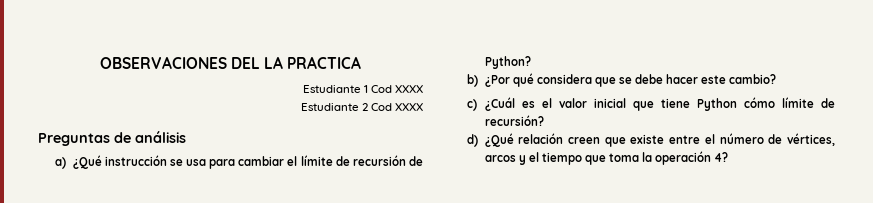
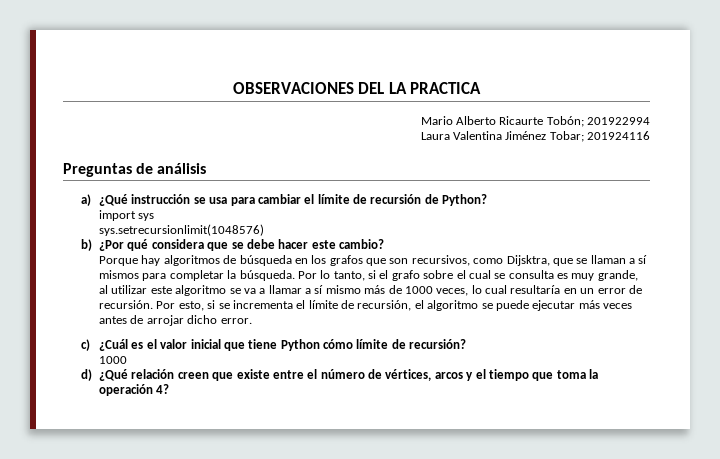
[302,85,424,93] [300,103,424,111] Estudiante 1 Cod XXXX // Estudiante 2 Cod XXXX -> [420,116,650,127] [420,131,650,142] Mario Alberto Ricaurte Tobón; 201922994 // Laura Valentina Jiménez Tobar; 201924116
(531, 62) none -> [99,210,155,221] [99,224,265,236] // import sys // sys.setrecursionlimit(1048576)
(777, 79) none -> [99,255,648,266] [99,270,638,281] [99,285,642,296] [99,300,633,311] [99,315,252,326] // Porque hay algoritmos de búsqueda en los grafos que son recursivos, como Dijsktra, que se llaman a sí mismos para completar la búsqueda. Por lo tanto, si el grafo sobre el cual se consulta es muy grande, al utilizar este algoritmo se va a llamar a sí mismo más de 1000 veces, lo cual resultaría en un error de recursión. Por esto, si se incrementa el límite de recursión, el algoritmo se puede ejecutar más veces antes de arrojar dicho error.
(544, 120) none -> [99,356,128,364] // 1000

